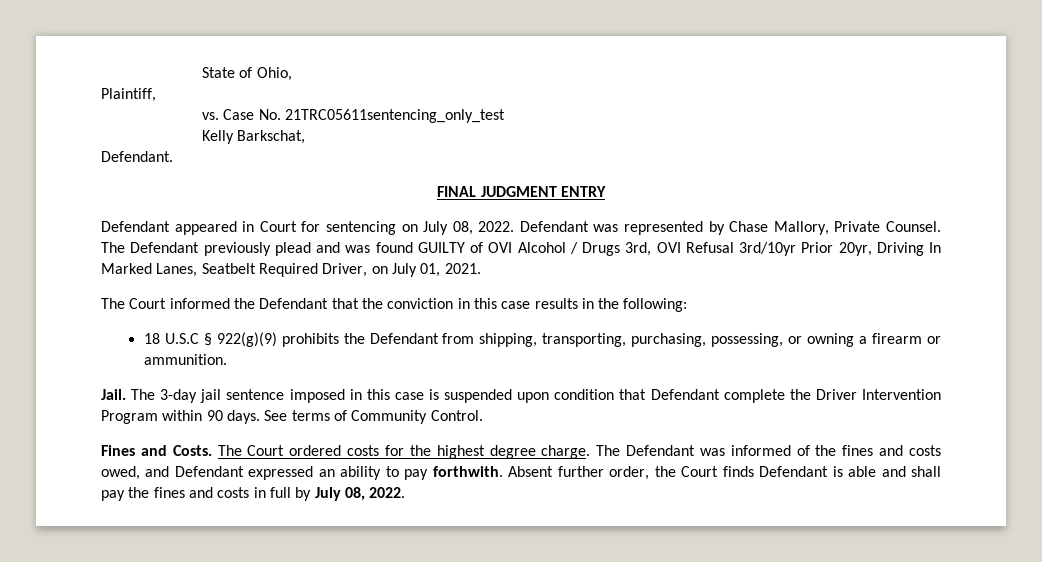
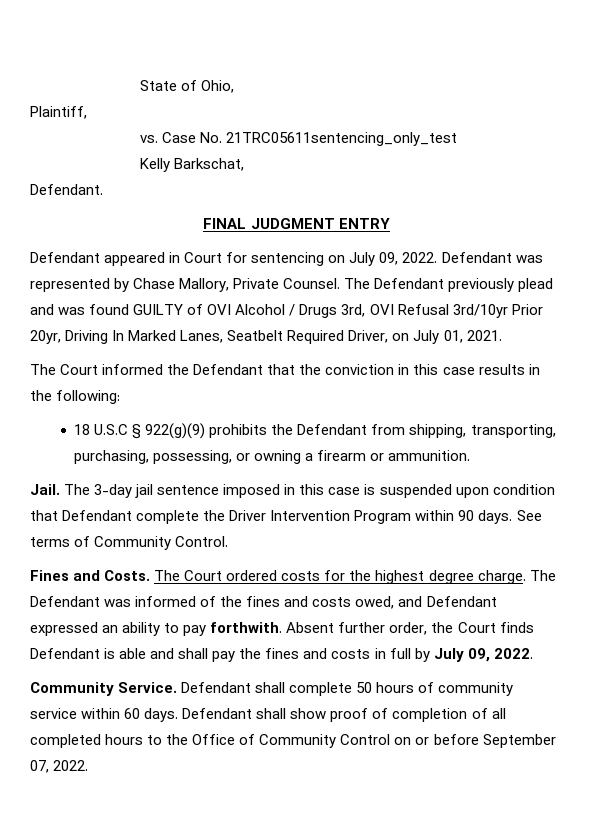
[452,221,473,235] 08, -> [379,252,399,265] 09,
[344,487,406,501] 08, 2022. -> [467,648,533,662] [30,682,514,696] [30,708,506,722] [30,734,556,748] [30,760,89,773] 09, 2022. // Community Service. Defendant shall complete 50 hours of community service within 60 days. Defendant shall show proof of completion of all completed hours to the Office of Community Control on or before September 07, 2022.

